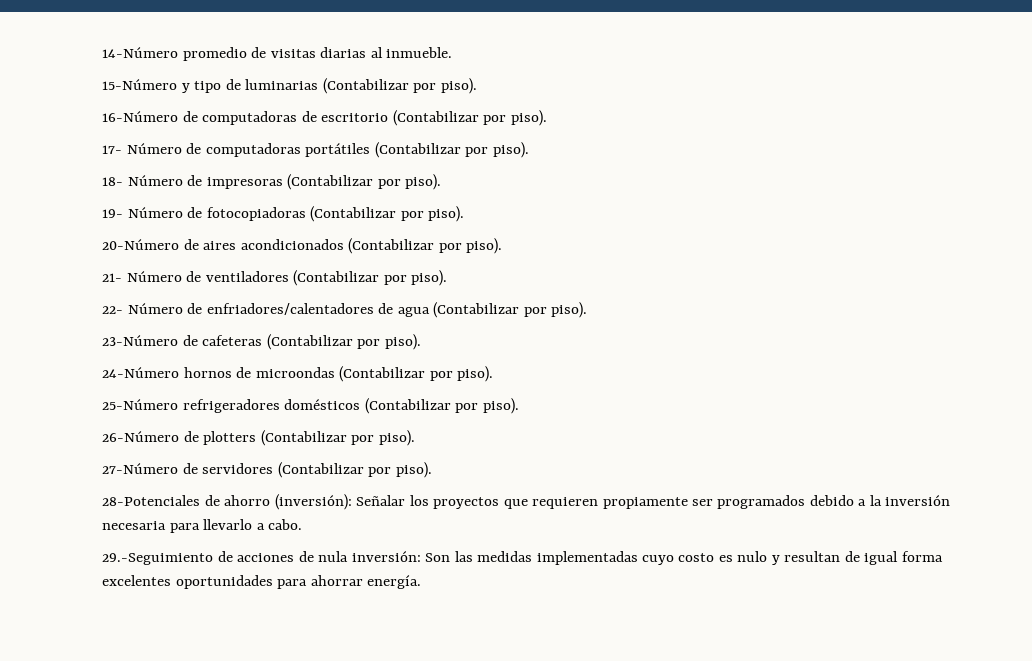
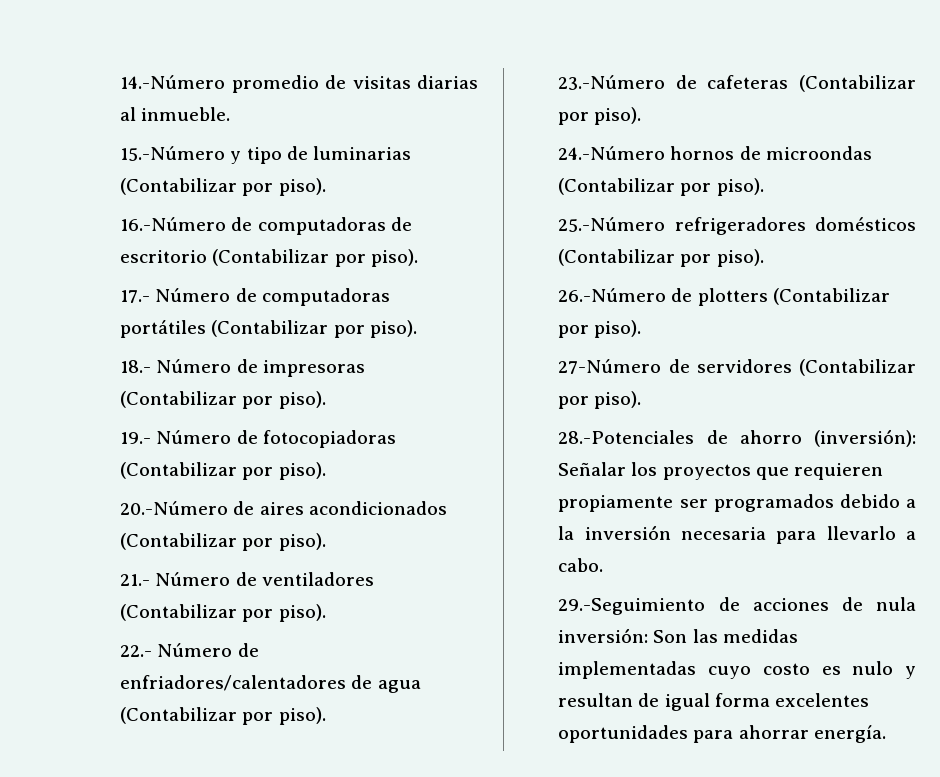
[102,47,179,58] 14-Número -> [120,75,226,89] 14.-Número
[102,79,178,90] 15-Número -> [120,146,226,161] 15.-Número
[102,111,179,122] 16-Número -> [120,217,227,231] 16.-Número
[102,145,123,154] 17- -> [120,290,151,303] 17.-
[102,177,124,186] 18- -> [120,360,152,373] 18.-
[102,209,124,218] 19- -> [120,432,152,444] 19.-
[102,239,180,250] 20-Número -> [120,501,229,515] 20.-Número
[102,273,123,282] 21- -> [120,574,151,586] 21.-
[102,306,124,314] 22- -> [120,645,153,657] 22.-
[102,335,179,346] 23-Número -> [558,75,666,90] 23.-Número
[102,367,180,378] 24-Número -> [558,146,666,160] 24.-Número
[102,399,179,410] 25-Número -> [558,217,666,232] 25.-Número
[102,431,180,442] 26-Número -> [558,288,667,302] 26.-Número
[102,495,201,506] 28-Potenciales -> [558,430,695,444] 28.-Potenciales

